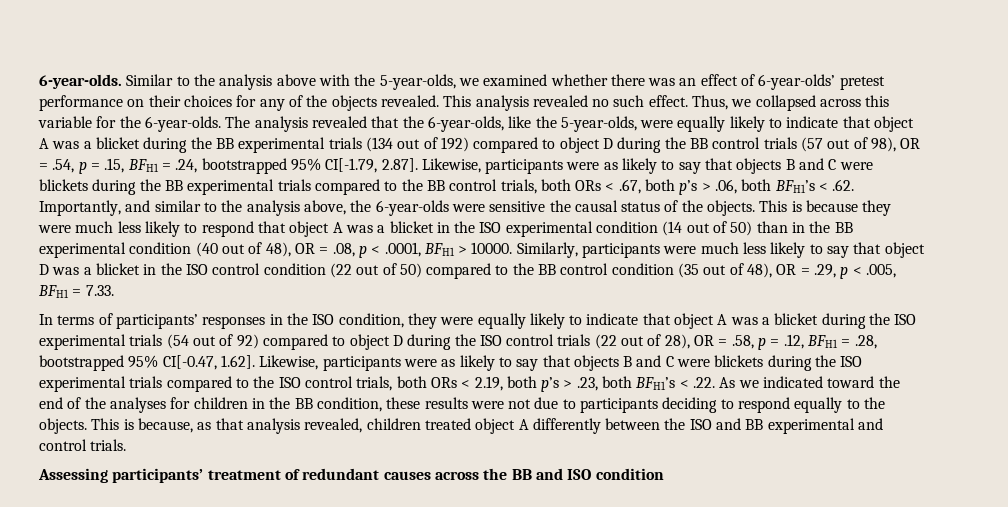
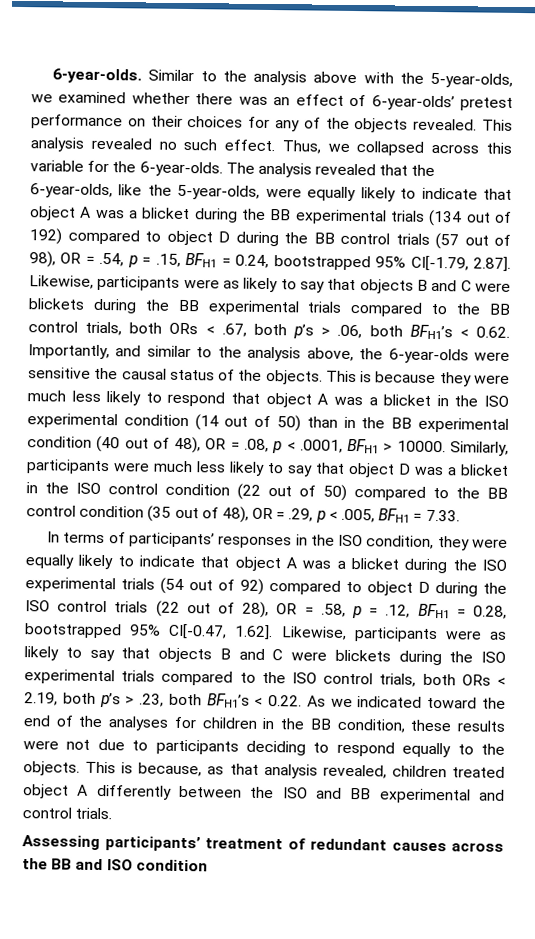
[175,159,198,173] .24, -> [235,254,270,269] 0.24,
[832,179,855,191] .62. -> [475,326,510,338] 0.62.
[854,335,877,349] .28, -> [472,605,507,619] 0.28,
[693,377,716,388] .22. -> [268,695,303,707] 0.22.

